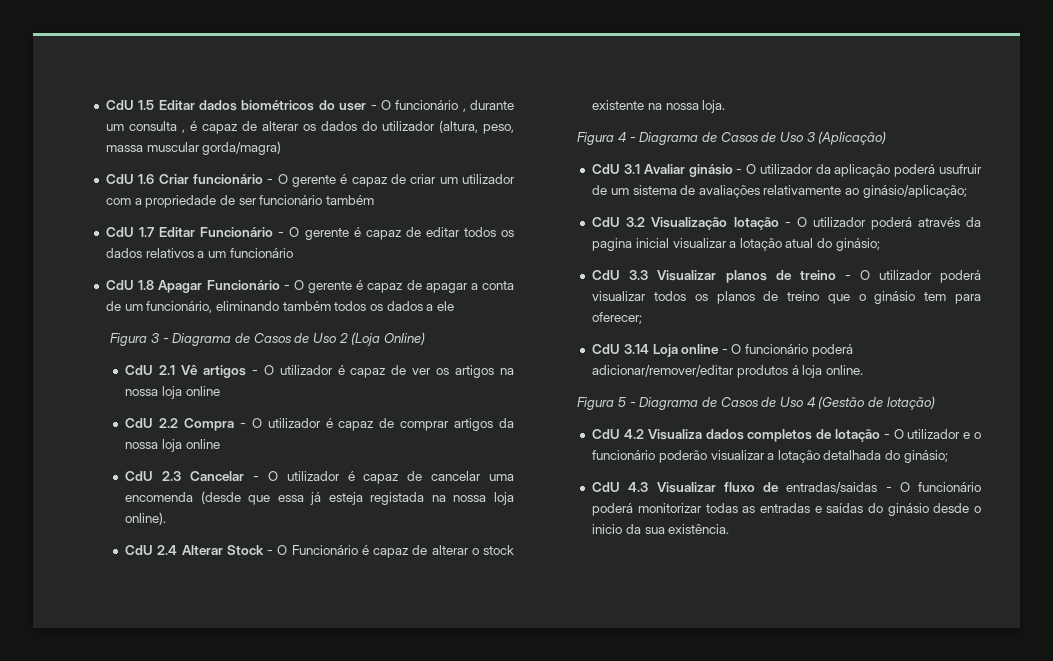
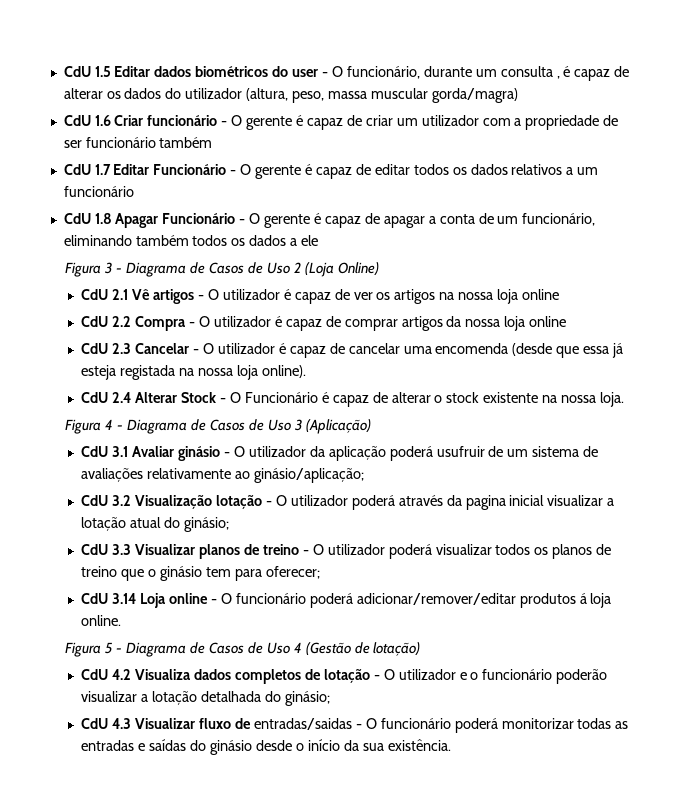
[395,100,466,112] funcionário , -> [346,66,420,79] funcionário,
[592,524,623,534] inicio -> [307,739,340,751] início

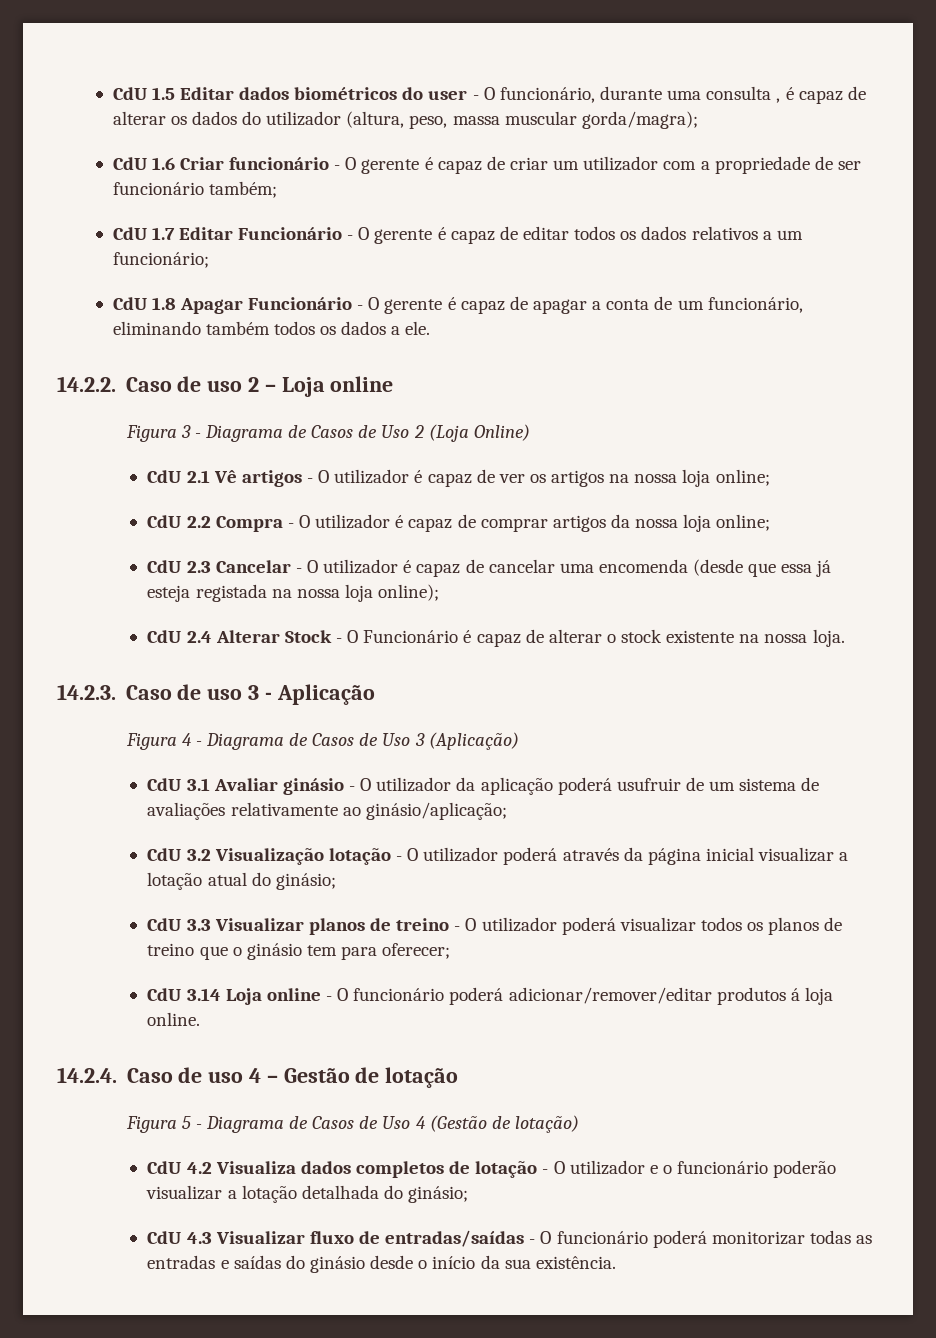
[475,69,497,77] um -> [667,90,702,100] uma
[431,88,518,103] gorda/magra) -> [581,111,698,129] gorda/magra);
[159,137,213,148] também -> [208,181,277,198] também;
[63,186,134,197] funcionário -> [112,252,209,268] funcionário;
[301,235,319,246] ele -> [405,321,431,335] [57,376,394,397] ele. // 14.2.2. Caso de uso 2 – Loja online
[521,289,559,300] online -> [715,469,770,486] online;
[529,316,567,327] online -> [716,514,771,531] online;
[261,365,306,378] online). -> [378,584,440,601] online);
(624, 399) none -> [57,684,375,705] // 14.2.3. Caso de uso 3 - Aplicação
[465,495,506,510] pagina -> [647,848,701,865] página
(122, 620) none -> [57,1067,459,1088] // 14.2.4. Caso de uso 4 – Gestão de lotação
[253,718,352,730] entradas/saidas -> [385,1230,525,1247] entradas/saídas

